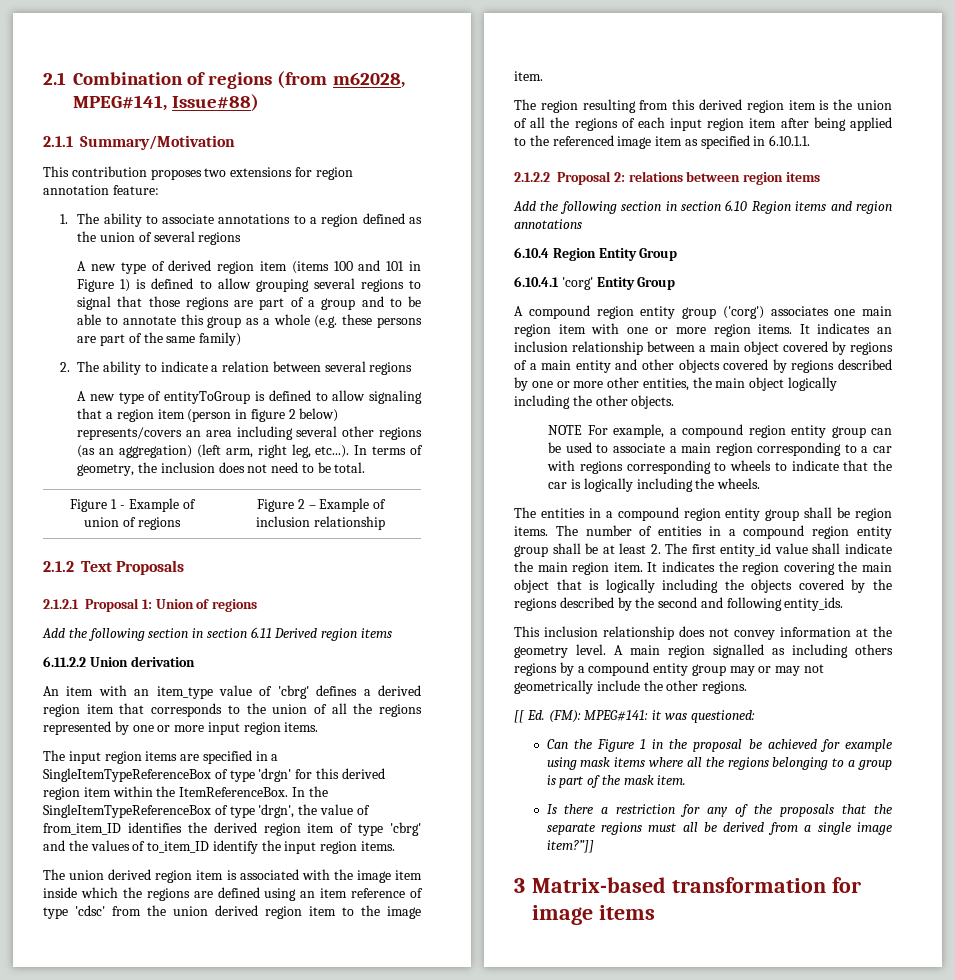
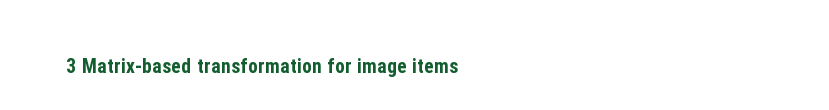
[43,71,405,89] [73,94,260,112] [43,135,235,150] [43,166,353,180] [43,185,159,195] [60,213,423,227] [77,231,242,245] [77,260,421,274] [77,278,422,292] [77,296,421,310] [77,314,422,328] [77,332,242,346] [60,361,413,375] [77,390,422,404] [77,408,339,422] [77,426,422,440] [77,444,423,458] [77,462,366,476] [70,498,196,512] [84,517,181,530] [256,498,387,512] [256,516,385,530] [43,560,185,575] [43,598,258,612] [42,627,393,641] [43,656,195,667] [43,685,421,699] [43,703,422,717] [43,721,319,735] [43,750,279,764] [43,768,385,782] [43,786,328,800] [43,804,370,818] [43,822,421,836] [43,840,396,854] [43,869,423,883] [43,887,423,901] [43,905,421,919] [514,71,543,81] [514,99,892,113] [514,117,892,131] [514,135,811,149] [514,171,820,185] [513,200,892,214] [514,219,582,229] [514,247,678,261] [514,276,676,290] [514,305,892,319] [514,323,892,337] [514,341,893,355] [514,359,892,373] [514,377,838,391] [514,395,675,409] [548,424,892,438] [548,442,892,456] [547,460,892,474] [548,478,761,492] [514,507,892,521] [514,525,892,539] [514,543,892,557] [514,561,892,575] [514,579,892,593] [514,597,844,611] [514,626,892,640] [514,644,893,658] [514,662,825,676] [514,680,748,694] [514,710,755,723] [546,739,892,752] [546,757,892,770] [546,775,687,788] [546,804,893,817] [546,822,893,835] [546,840,594,853] 2.1 Combination of regions (from m62028, MPEG#141, Issue#88) // 2.1.1 Summary/Motivation // This contribution proposes two extensions for region annotation feature: // 1. The ability to associate annotations to a region defined as the union of several regions // A new type of derived region item (items 100 and 101 in Figure 1) is defined to allow grouping several regions to signal that those regions are part of a group and to be able to annotate this group as a whole (e.g. these persons are part of the same family) // 2. The ability to indicate a relation between several regions // A new type of entityToGroup is defined to allow signaling that a region item (person in figure 2 below) represents/covers an area including several other regions (as an aggregation) (left arm, right leg, etc...). In terms of geometry, the inclusion does not need to be total. // Figure 1 - Example of union of regions | Figure 2 – Example of inclusion relationship // 2.1.2 Text Proposals // 2.1.2.1 Proposal 1: Union of regions // Add the following section in section 6.11 Derived region items // 6.11.2.2 Union derivation // An item with an item_type value of 'cbrg' defines a derived region item that corresponds to the union of all the regions represented by one or more input region items. // The input region items are specified in a SingleItemTypeReferenceBox of type 'drgn' for this derived region item within the ItemReferenceBox. In the SingleItemTypeReferenceBox of type 'drgn', the value of from_item_ID identifies the derived region item of type 'cbrg' and the values of to_item_ID identify the input region items. // The union derived region item is associated with the image item inside which the regions are defined using an item reference of type 'cdsc' from the union derived region item to the image item. // The region resulting from this derived region item is the union of all the regions of each input region item after being applied to the referenced image item as specified in 6.10.1.1. // 2.1.2.2 Proposal 2: relations between region items // Add the following section in section 6.10 Region items and region annotations // 6.10.4 Region Entity Group // 6.10.4.1 'corg' Entity Group // A compound region entity group ('corg') associates one main region item with one or more region items. It indicates an inclusion relationship between a main object covered by regions of a main entity and other objects covered by regions described by one or more other entities, the main object logically including the other objects. // NOTE For example, a compound region entity group can be used to associate a main region corresponding to a car with regions corresponding to wheels to indicate that the car is logically including the wheels. // The entities in a compound region entity group shall be region items. The number of entities in a compound region entity group shall be at least 2. The first entity_id value shall indicate the main region item. It indicates the region covering the main object that is logically including the objects covered by the regions described by the second and following entity_ids. // This inclusion relationship does not convey information at the geometry level. A main region signalled as including others regions by a compound entity group may or may not geometrically include the other regions. // [[ Ed. (FM): MPEG#141: it was questioned: // Can the Figure 1 in the proposal be achieved for example using mask items where all the regions belonging to a group is part of the mask item. // Is there a restriction for any of the proposals that the separate regions must all be derived from a single image item?”]] // -> (66, 65) none

